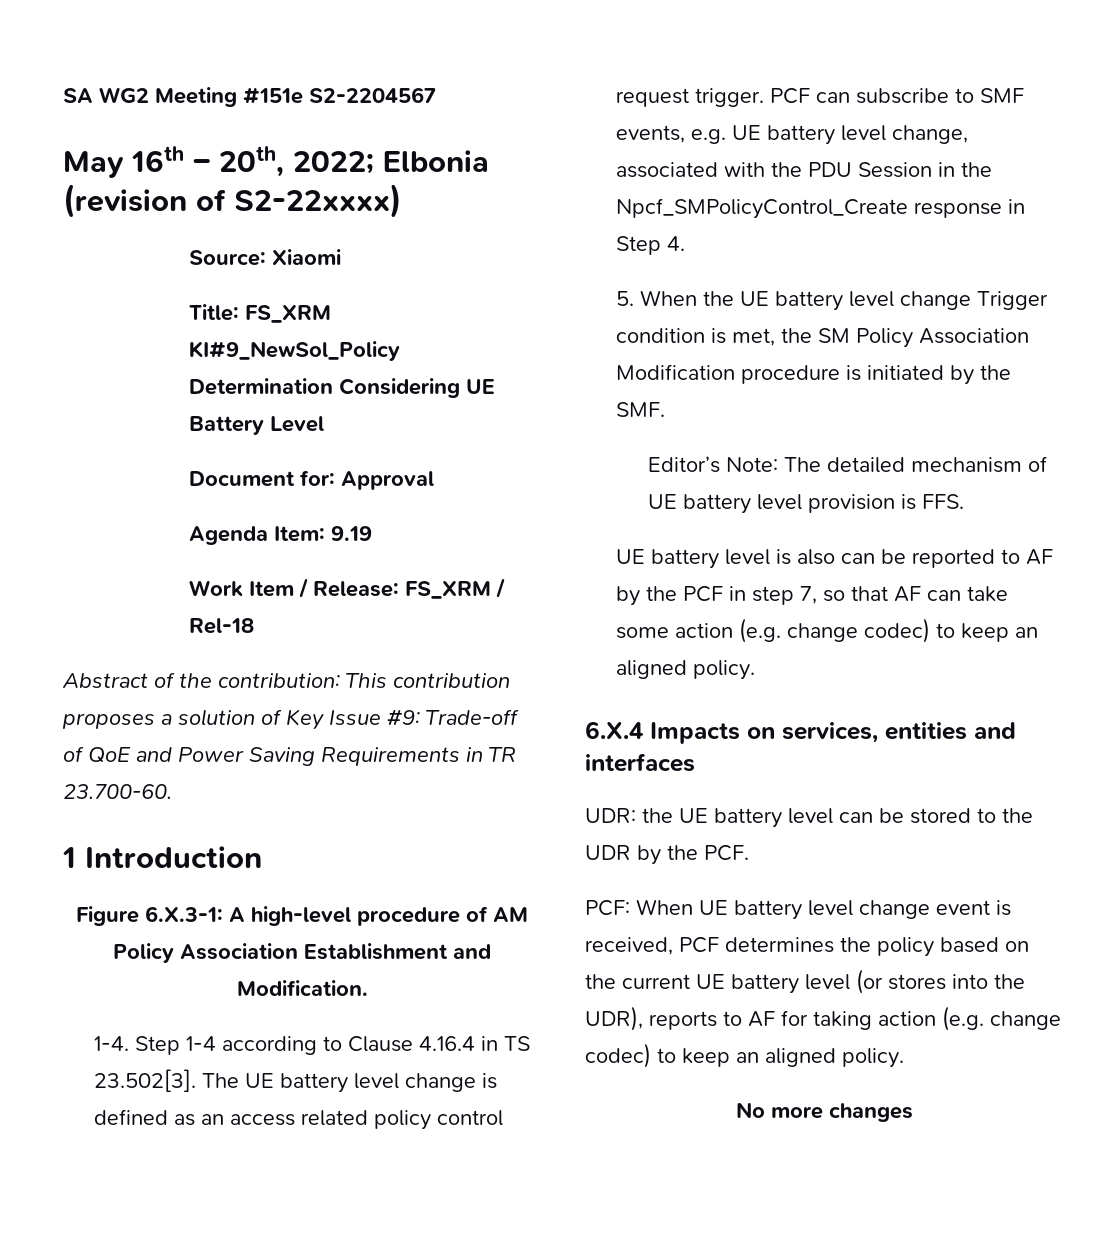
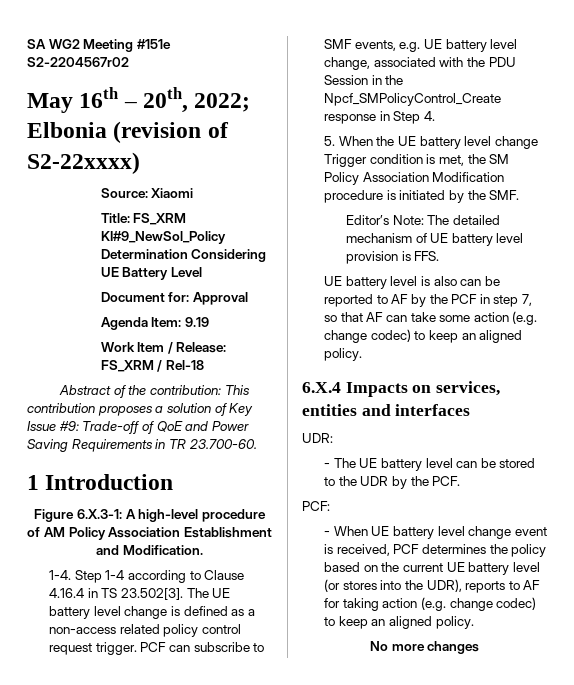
[309,87,436,103] S2-2204567 -> [27,57,129,67] S2-2204567r02
[201,1114,296,1126] an access -> [247,609,255,616] [48,627,116,634] a non-access
[642,808,673,823] the -> [323,458,356,468] // - The
(630, 908) none -> [323,531,330,536] // -

